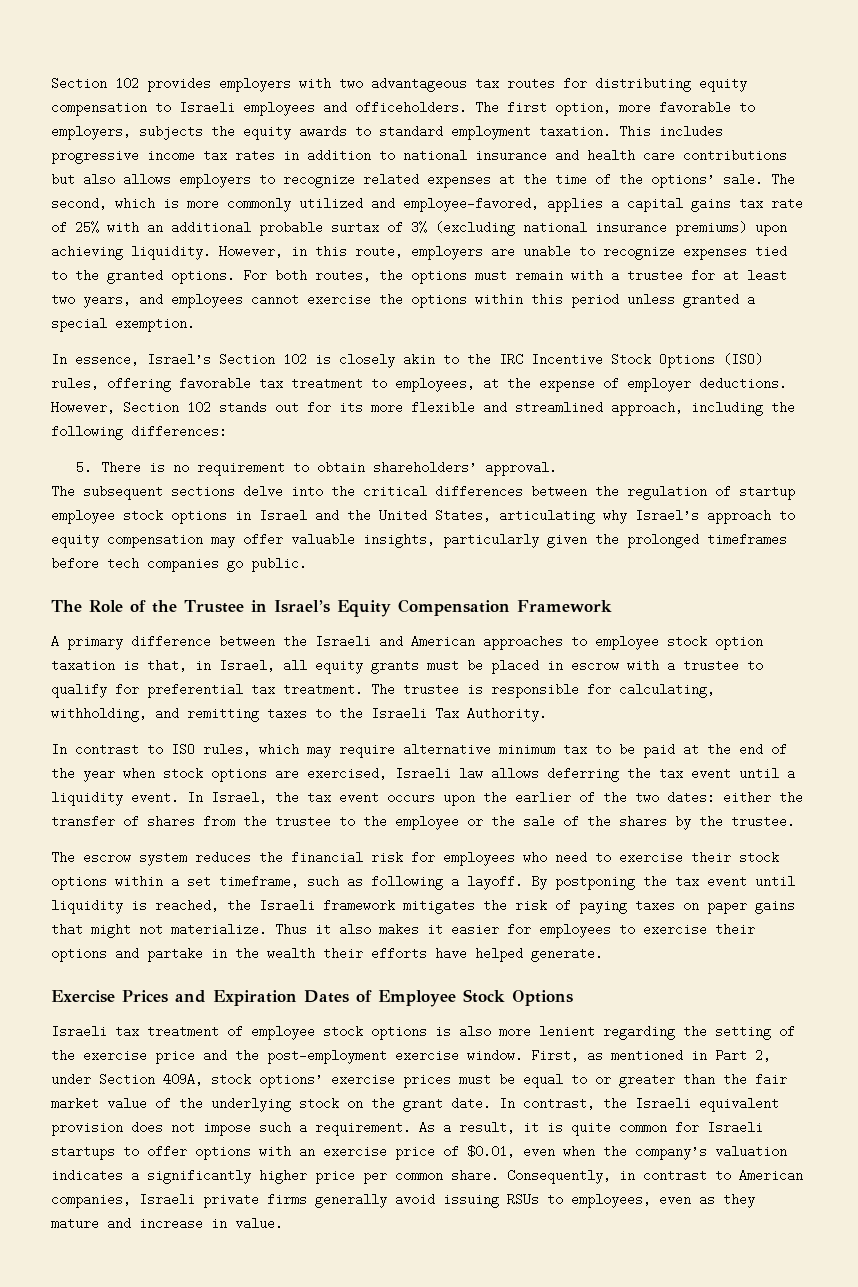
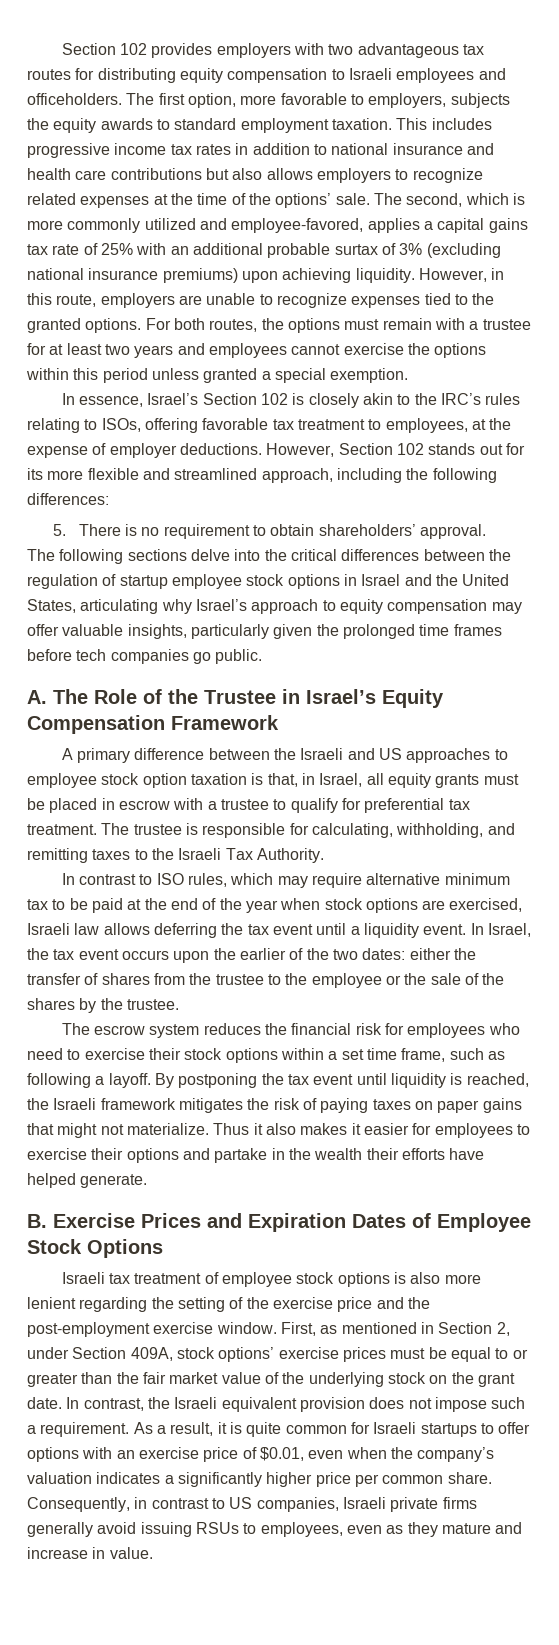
[83,293,131,308] years, -> [134,345,174,358] years
[499,353,763,368] [51,377,99,390] IRC Incentive Stock Options (ISO) rules, -> [440,393,521,405] [27,418,141,433] IRC’s rules relating to ISOs,
[83,485,163,500] subsequent -> [59,549,124,564] following
[707,533,787,546] timeframes -> [419,624,502,636] time frames
(307, 564) none -> [27,690,47,704] A.
[411,635,475,648] American -> [378,748,402,760] US
[219,875,299,888] timeframe, -> [366,1048,446,1062] time frame,
(603, 954) none -> [27,1214,47,1228] B.
[715,1049,747,1062] Part -> [438,1322,493,1334] Section
[739,1169,803,1182] American -> [229,1497,253,1509] US

